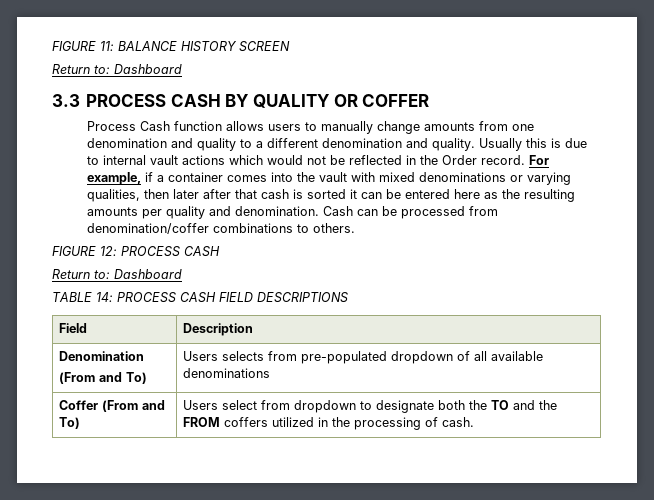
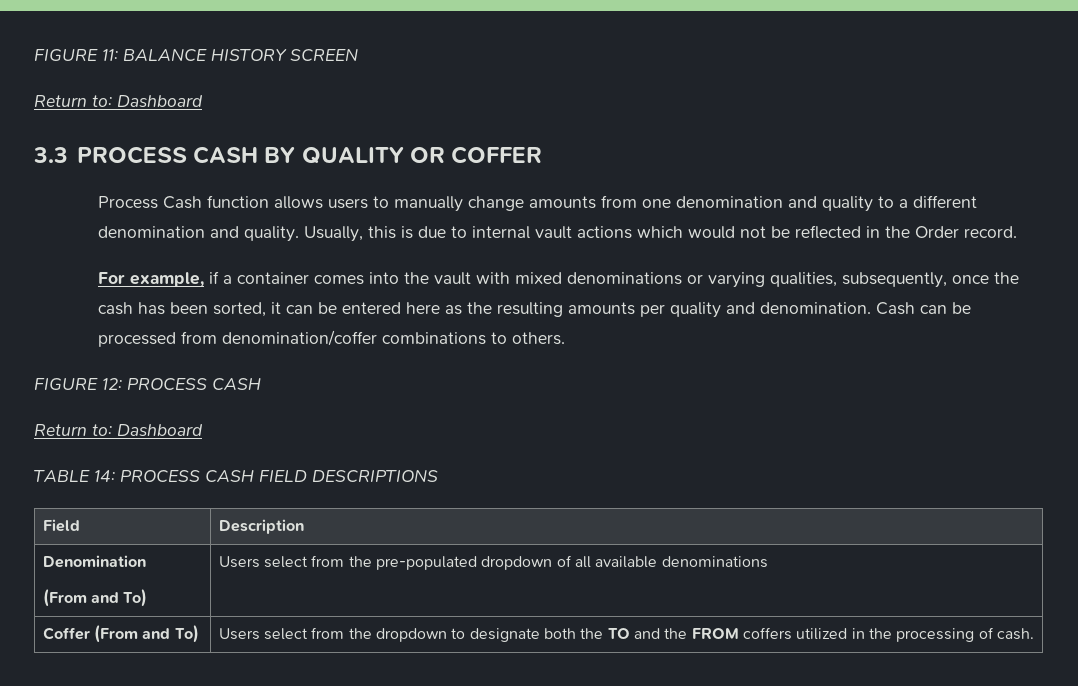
[478,138,522,151] Usually -> [304,226,364,242] Usually,
(525, 160) none -> (1018, 232) //
[143,189,346,199] then later after that cash is sorted -> [842,272,1020,288] [98,302,267,317] subsequently, once the cash has been sorted,
[221,351,297,361] selects from -> [264,555,372,568] select from the
(290, 405) none -> [348,628,372,639] the

